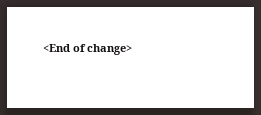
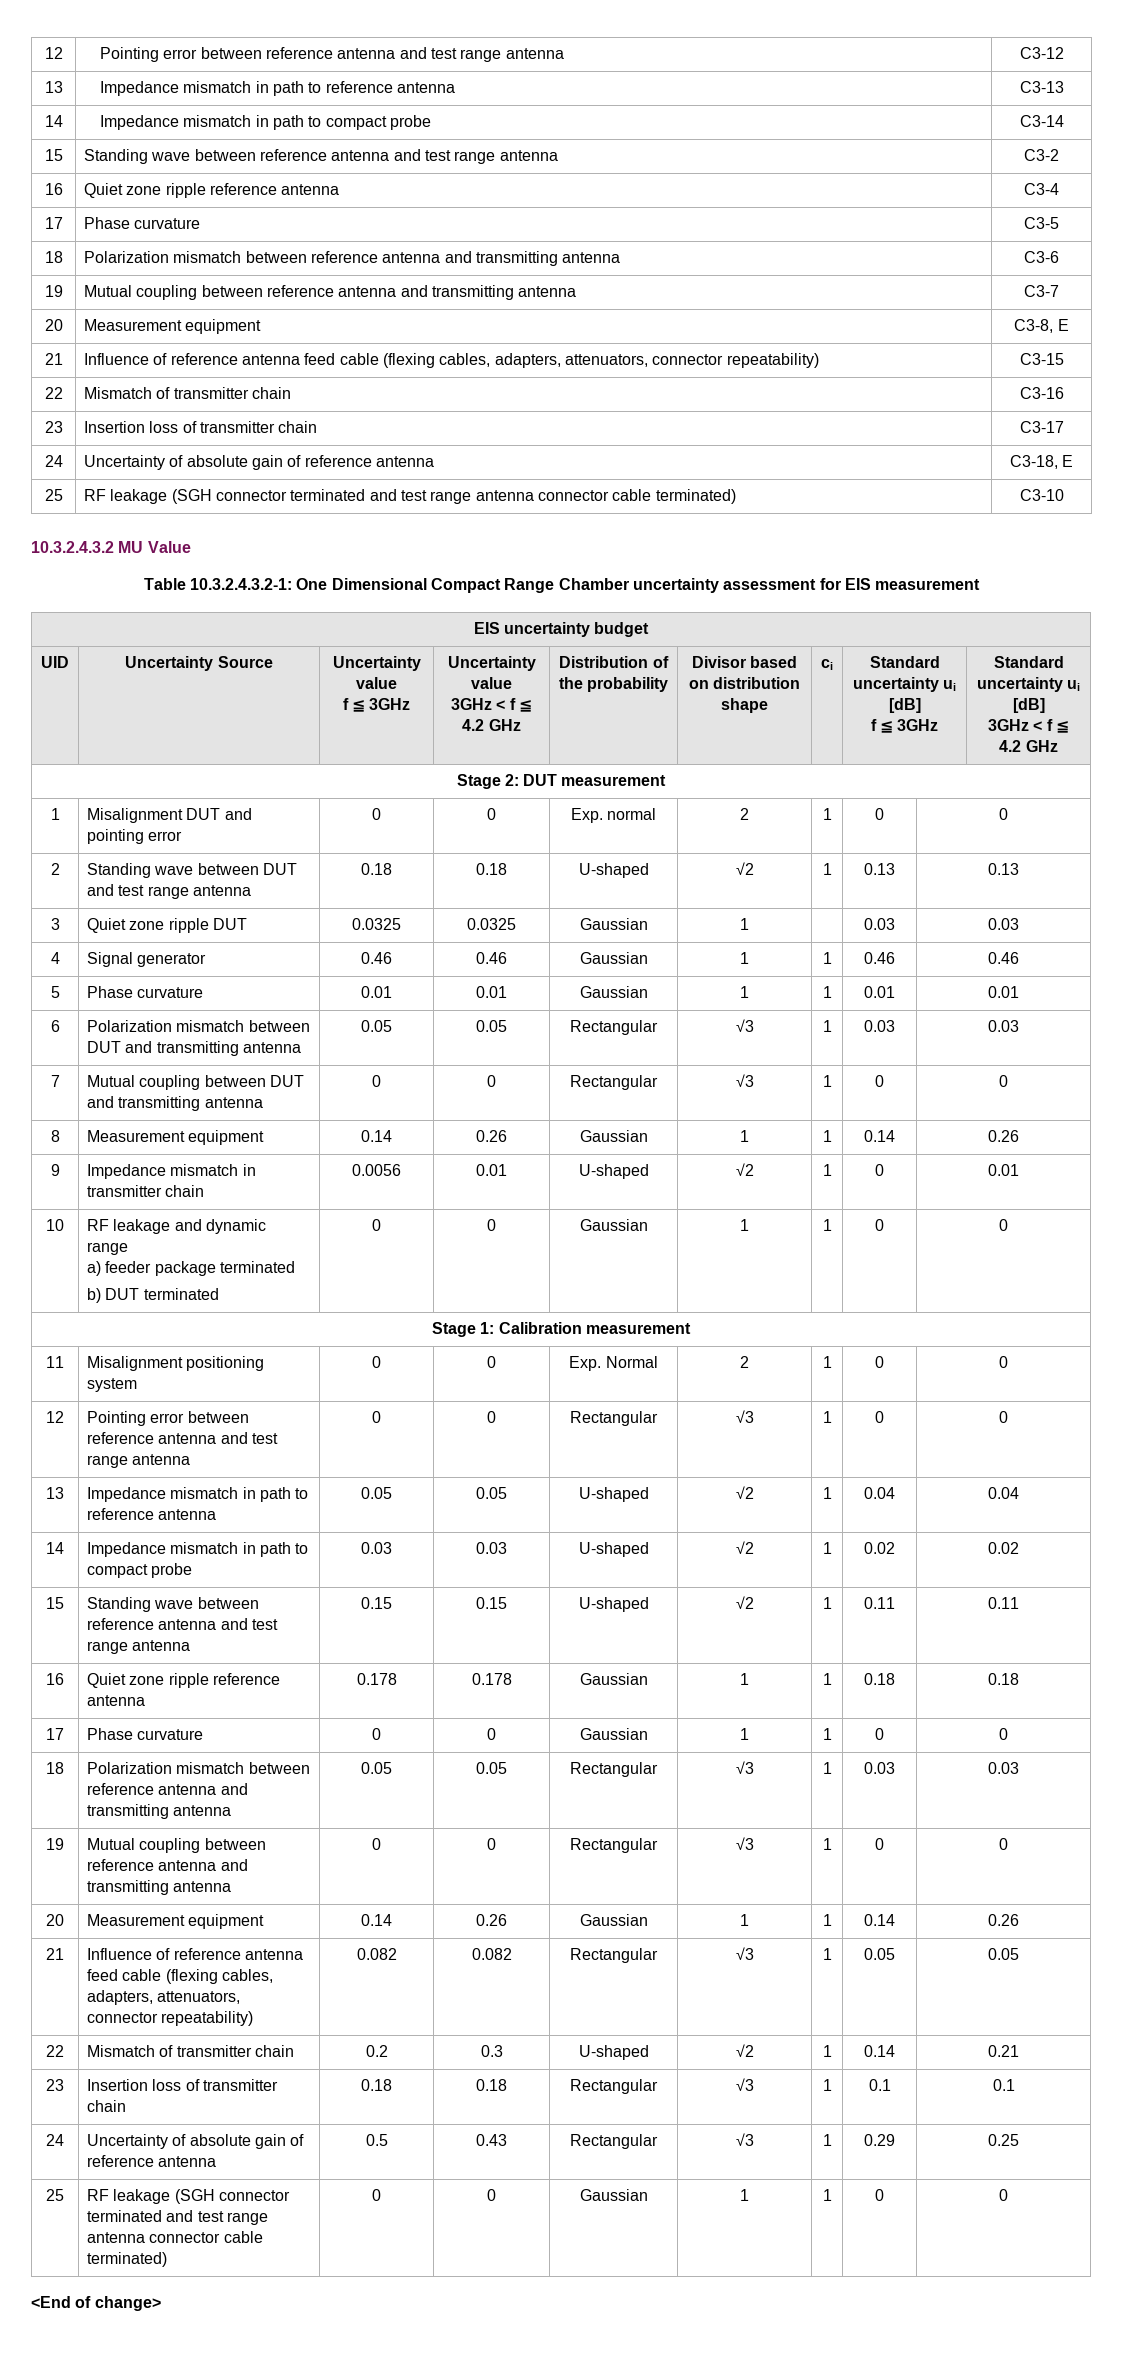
(43, 48) none -> [44,47,63,59] [100,47,564,62] [1019,47,1064,59] [44,81,63,93] [100,81,456,96] [1019,81,1064,93] [44,115,63,127] [100,115,432,130] [1019,115,1064,127] [44,149,63,161] [84,149,558,164] [1024,149,1059,161] [44,183,63,195] [84,183,340,198] [1024,183,1059,195] [44,217,63,229] [84,217,201,229] [1024,217,1059,229] [44,251,63,263] [84,251,621,266] [1024,251,1059,263] [44,285,63,297] [84,285,577,300] [1024,285,1059,297] [44,319,63,331] [84,319,262,334] [1014,319,1069,333] [44,353,63,365] [84,353,819,368] [1019,353,1064,365] [44,387,63,399] [84,387,292,399] [1019,387,1064,399] [44,421,63,433] [84,421,318,433] [1019,421,1064,433] [44,455,63,467] [84,455,435,470] [1009,455,1074,469] [44,489,63,501] [84,489,736,504] [1019,489,1064,501] [31,541,191,553] [143,578,981,593] [473,622,650,637] [41,656,69,668] [125,656,273,671] [332,656,421,671] [356,677,397,689] [342,698,411,712] [447,656,536,671] [471,677,512,689] [451,698,532,712] [462,719,521,731] [559,656,669,668] [558,677,669,692] [691,656,798,668] [688,677,801,689] [721,698,768,713] [821,659,833,670] [869,656,940,668] [852,677,957,692] [888,698,921,713] [870,719,939,733] [993,656,1064,668] [976,677,1081,692] [1012,698,1045,713] [988,719,1069,733] [999,740,1058,752] [456,774,667,789] [50,808,60,820] [87,808,252,823] [87,829,183,844] [372,808,381,820] [487,808,496,820] [570,808,657,823] [740,808,749,820] [822,808,832,820] [875,808,884,820] [999,808,1008,820] [50,863,60,875] [87,863,298,878] [87,884,252,899] [361,863,392,875] [476,863,507,875] [578,863,649,878] [735,862,754,875] [822,863,832,875] [864,863,895,875] [988,863,1019,875] [50,918,60,930] [87,918,248,933] [352,918,401,930] [467,918,516,930] [579,918,648,930] [740,918,749,930] [864,918,895,930] [988,918,1019,930] [50,952,60,964] [87,952,207,967] [361,952,392,964] [476,952,507,964] [579,952,648,964] [740,952,749,964] [822,952,832,964] [864,952,895,964] [988,952,1019,964] [50,986,60,998] [87,986,204,998] [361,986,392,998] [476,986,507,998] [579,986,648,998] [740,986,749,998] [822,986,832,998] [864,986,895,998] [988,986,1019,998] [50,1020,60,1032] [87,1020,310,1032] [87,1041,302,1056] [361,1020,392,1032] [476,1020,507,1032] [570,1020,658,1035] [735,1019,754,1032] [822,1020,832,1032] [864,1020,895,1032] [988,1020,1019,1032] [50,1075,60,1087] [87,1075,305,1090] [87,1096,263,1111] [372,1075,381,1087] [487,1075,496,1087] [570,1075,658,1090] [735,1074,754,1087] [822,1075,832,1087] [875,1075,884,1087] [999,1075,1008,1087] [50,1130,60,1142] [87,1130,265,1145] [361,1130,392,1142] [476,1130,507,1142] [579,1130,648,1142] [740,1130,749,1142] [822,1130,832,1142] [864,1130,895,1142] [988,1130,1019,1142] [50,1164,60,1176] [87,1164,256,1179] [87,1185,205,1197] [352,1164,401,1176] [476,1164,507,1176] [578,1164,649,1179] [735,1163,754,1176] [822,1164,832,1176] [875,1164,884,1176] [988,1164,1019,1176] [46,1219,64,1231] [87,1219,267,1234] [87,1242,129,1255] [87,1261,296,1276] [87,1288,219,1303] [372,1219,381,1231] [487,1219,496,1231] [579,1219,648,1231] [740,1219,749,1231] [822,1219,832,1231] [875,1219,884,1231] [999,1219,1008,1231] [432,1322,691,1337] [46,1356,64,1368] [87,1356,265,1371] [87,1378,138,1392] [372,1356,381,1368] [487,1356,496,1368] [569,1356,658,1371] [740,1356,749,1368] [822,1356,832,1368] [875,1356,884,1368] [999,1356,1008,1368] [46,1411,64,1423] [87,1411,249,1426] [87,1432,279,1444] [87,1454,191,1468] [372,1411,381,1423] [487,1411,496,1423] [570,1411,658,1426] [735,1410,754,1423] [822,1411,832,1423] [875,1411,884,1423] [999,1411,1008,1423] [46,1487,64,1499] [87,1487,309,1502] [87,1508,217,1520] [361,1487,392,1499] [476,1487,507,1499] [578,1487,649,1502] [735,1486,754,1499] [822,1487,832,1499] [864,1487,895,1499] [988,1487,1019,1499] [46,1542,64,1554] [87,1542,309,1557] [87,1563,193,1578] [361,1542,392,1554] [476,1542,507,1554] [578,1542,649,1557] [735,1541,754,1554] [822,1542,832,1554] [864,1542,895,1554] [988,1542,1019,1554] [46,1597,64,1609] [87,1597,259,1612] [87,1618,279,1630] [87,1640,191,1654] [361,1597,392,1609] [476,1597,507,1609] [578,1597,649,1612] [735,1596,754,1609] [822,1597,832,1609] [864,1597,895,1609] [988,1597,1019,1609] [46,1673,64,1685] [87,1673,281,1688] [87,1695,146,1706] [356,1673,397,1685] [471,1673,512,1685] [579,1673,648,1685] [740,1673,749,1685] [822,1673,832,1685] [864,1673,895,1685] [988,1673,1019,1685] [46,1728,64,1740] [87,1728,204,1740] [372,1728,381,1740] [487,1728,496,1740] [579,1728,648,1740] [740,1728,749,1740] [822,1728,832,1740] [875,1728,884,1740] [999,1728,1008,1740] [46,1762,64,1774] [87,1762,310,1774] [87,1783,248,1795] [87,1804,232,1819] [361,1762,392,1774] [476,1762,507,1774] [570,1762,658,1777] [735,1761,754,1774] [822,1762,832,1774] [864,1762,895,1774] [988,1762,1019,1774] [46,1838,64,1850] [87,1838,266,1853] [87,1859,248,1871] [87,1880,232,1895] [372,1838,381,1850] [487,1838,496,1850] [570,1838,658,1853] [735,1837,754,1850] [822,1838,832,1850] [875,1838,884,1850] [999,1838,1008,1850] [46,1914,64,1926] [87,1914,265,1929] [361,1914,392,1926] [476,1914,507,1926] [579,1914,648,1926] [740,1914,749,1926] [822,1914,832,1926] [864,1914,895,1926] [988,1914,1019,1926] [46,1948,64,1960] [87,1948,304,1960] [87,1969,274,1984] [87,1990,241,2005] [87,2011,254,2026] [356,1948,397,1960] [471,1948,512,1960] [570,1948,658,1963] [735,1947,754,1960] [822,1948,832,1960] [864,1948,895,1960] [988,1948,1019,1960] [46,2045,64,2057] [87,2045,295,2057] [365,2045,388,2057] [480,2045,503,2057] [578,2045,649,2060] [735,2044,754,2057] [822,2045,832,2057] [864,2045,895,2057] [988,2045,1019,2057] [46,2079,64,2091] [87,2079,279,2091] [87,2100,127,2112] [361,2079,392,2091] [476,2079,507,2091] [570,2079,658,2094] [735,2078,754,2091] [822,2079,832,2091] [868,2079,891,2091] [992,2079,1015,2091] [46,2134,64,2146] [87,2134,305,2149] [87,2155,217,2167] [365,2134,388,2146] [476,2134,507,2146] [570,2134,658,2149] [735,2133,754,2146] [822,2134,832,2146] [864,2134,895,2146] [988,2134,1019,2146] [46,2189,64,2201] [87,2189,291,2204] [87,2210,269,2225] [87,2231,263,2243] [87,2252,168,2267] [372,2189,381,2201] [487,2189,496,2201] [579,2189,648,2201] [740,2189,749,2201] [822,2189,832,2201] [875,2189,884,2201] [999,2189,1008,2201] 12 | Pointing error between reference antenna and test range antenna | C3-12 // 13 | Impedance mismatch in path to reference antenna | C3-13 // 14 | Impedance mismatch in path to compact probe | C3-14 // 15 | Standing wave between reference antenna and test range antenna | C3-2 // 16 | Quiet zone ripple reference antenna | C3-4 // 17 | Phase curvature | C3-5 // 18 | Polarization mismatch between reference antenna and transmitting antenna | C3-6 // 19 | Mutual coupling between reference antenna and transmitting antenna | C3-7 // 20 | Measurement equipment | C3-8, E // 21 | Influence of reference antenna feed cable (flexing cables, adapters, attenuators, connector repeatability) | C3-15 // 22 | Mismatch of transmitter chain | C3-16 // 23 | Insertion loss of transmitter chain | C3-17 // 24 | Uncertainty of absolute gain of reference antenna | C3-18, E // 25 | RF leakage (SGH connector terminated and test range antenna connector cable terminated) | C3-10 // 10.3.2.4.3.2 MU Value // Table 10.3.2.4.3.2-1: One Dimensional Compact Range Chamber uncertainty assessment for EIS measurement // EIS uncertainty budget // UID | Uncertainty Source | Uncertainty value // f ≦ 3GHz | Uncertainty value // 3GHz < f ≦ 4.2 GHz | Distribution of the probability | Divisor based on distribution shape | ci | Standard uncertainty ui [dB] // f ≦ 3GHz | Standard uncertainty ui [dB] // 3GHz < f ≦ 4.2 GHz // Stage 2: DUT measurement // 1 | Misalignment DUT and pointing error | 0 | 0 | Exp. normal | 2 | 1 | 0 | 0 // 2 | Standing wave between DUT and test range antenna | 0.18 | 0.18 | U-shaped | √2 | 1 | 0.13 | 0.13 // 3 | Quiet zone ripple DUT | 0.0325 | 0.0325 | Gaussian | 1 | | 0.03 | 0.03 // 4 | Signal generator | 0.46 | 0.46 | Gaussian | 1 | 1 | 0.46 | 0.46 // 5 | Phase curvature | 0.01 | 0.01 | Gaussian | 1 | 1 | 0.01 | 0.01 // 6 | Polarization mismatch between DUT and transmitting antenna | 0.05 | 0.05 | Rectangular | √3 | 1 | 0.03 | 0.03 // 7 | Mutual coupling between DUT and transmitting antenna | 0 | 0 | Rectangular | √3 | 1 | 0 | 0 // 8 | Measurement equipment | 0.14 | 0.26 | Gaussian | 1 | 1 | 0.14 | 0.26 // 9 | Impedance mismatch in transmitter chain | 0.0056 | 0.01 | U-shaped | √2 | 1 | 0 | 0.01 // 10 | RF leakage and dynamic range // a) feeder package terminated // b) DUT terminated | 0 | 0 | Gaussian | 1 | 1 | 0 | 0 // Stage 1: Calibration measurement // 11 | Misalignment positioning system | 0 | 0 | Exp. Normal | 2 | 1 | 0 | 0 // 12 | Pointing error between reference antenna and test range antenna | 0 | 0 | Rectangular | √3 | 1 | 0 | 0 // 13 | Impedance mismatch in path to reference antenna | 0.05 | 0.05 | U-shaped | √2 | 1 | 0.04 | 0.04 // 14 | Impedance mismatch in path to compact probe | 0.03 | 0.03 | U-shaped | √2 | 1 | 0.02 | 0.02 // 15 | Standing wave between reference antenna and test range antenna | 0.15 | 0.15 | U-shaped | √2 | 1 | 0.11 | 0.11 // 16 | Quiet zone ripple reference antenna | 0.178 | 0.178 | Gaussian | 1 | 1 | 0.18 | 0.18 // 17 | Phase curvature | 0 | 0 | Gaussian | 1 | 1 | 0 | 0 // 18 | Polarization mismatch between reference antenna and transmitting antenna | 0.05 | 0.05 | Rectangular | √3 | 1 | 0.03 | 0.03 // 19 | Mutual coupling between reference antenna and transmitting antenna | 0 | 0 | Rectangular | √3 | 1 | 0 | 0 // 20 | Measurement equipment | 0.14 | 0.26 | Gaussian | 1 | 1 | 0.14 | 0.26 // 21 | Influence of reference antenna feed cable (flexing cables, adapters, attenuators, connector repeatability) | 0.082 | 0.082 | Rectangular | √3 | 1 | 0.05 | 0.05 // 22 | Mismatch of transmitter chain | 0.2 | 0.3 | U-shaped | √2 | 1 | 0.14 | 0.21 // 23 | Insertion loss of transmitter chain | 0.18 | 0.18 | Rectangular | √3 | 1 | 0.1 | 0.1 // 24 | Uncertainty of absolute gain of reference antenna | 0.5 | 0.43 | Rectangular | √3 | 1 | 0.29 | 0.25 // 25 | RF leakage (SGH connector terminated and test range antenna connector cable terminated) | 0 | 0 | Gaussian | 1 | 1 | 0 | 0 //

